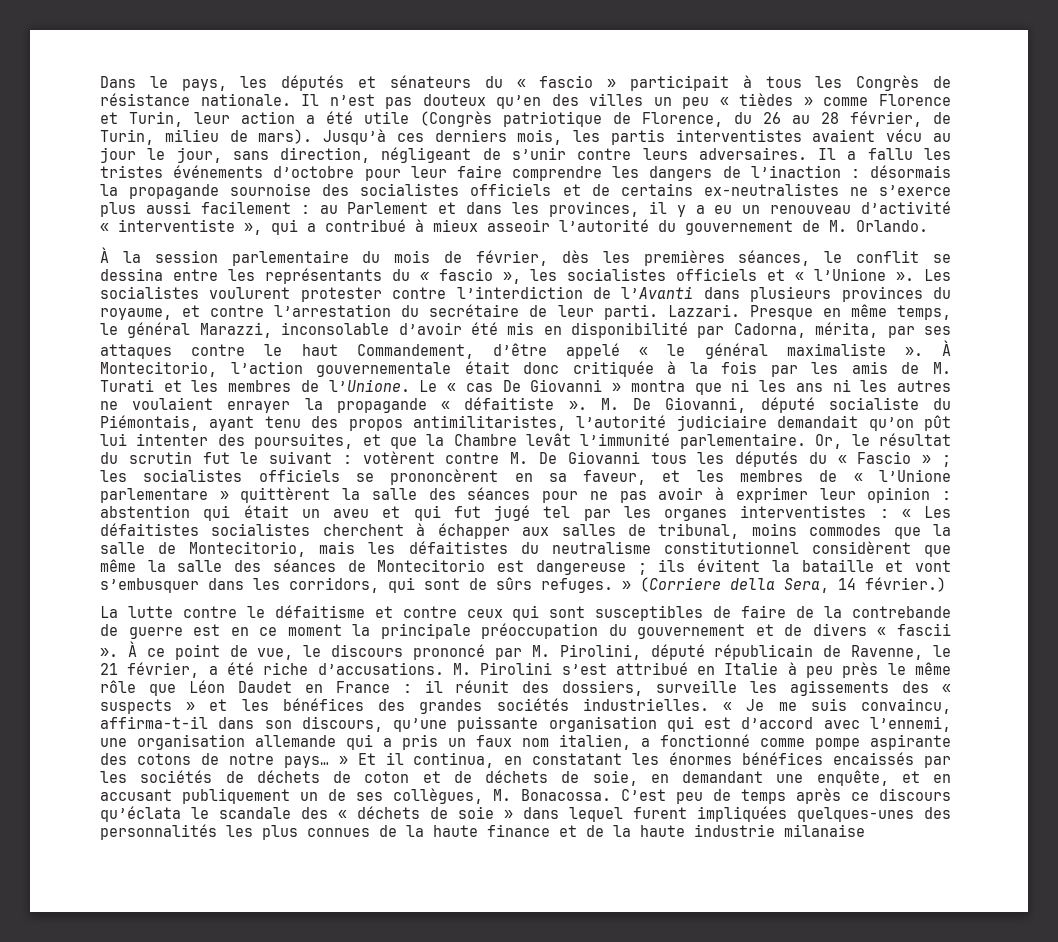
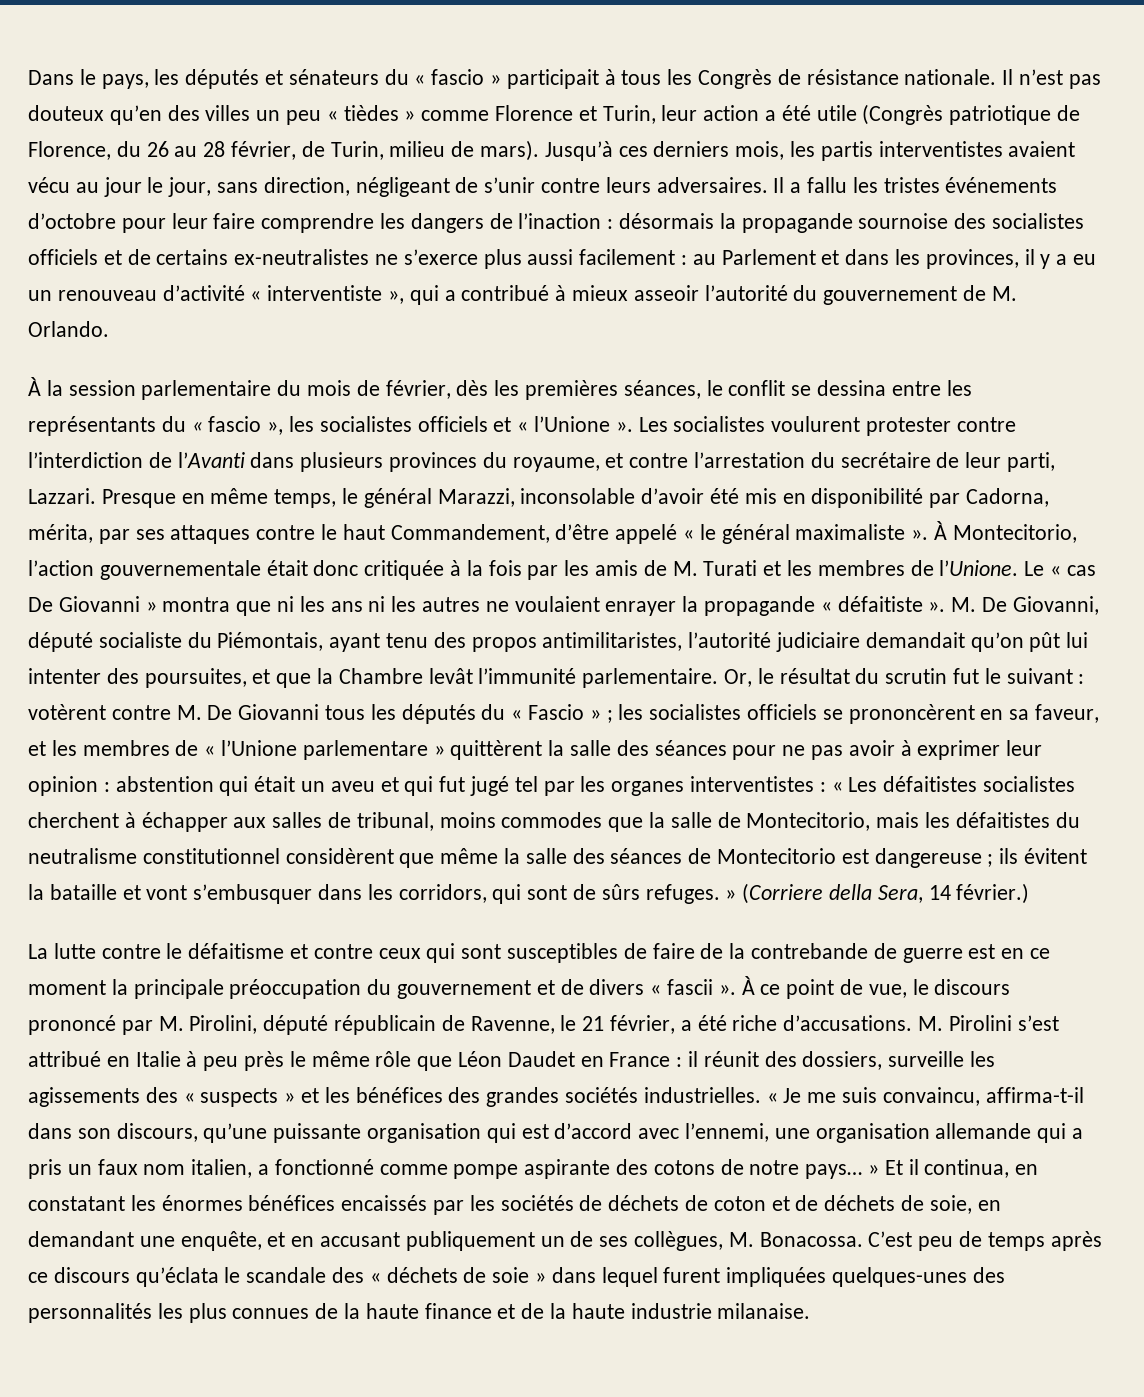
[603,304,658,320] parti. -> [1007,452,1056,472] parti,
[784,824,865,837] milanaise -> [717,1303,811,1319] milanaise.

